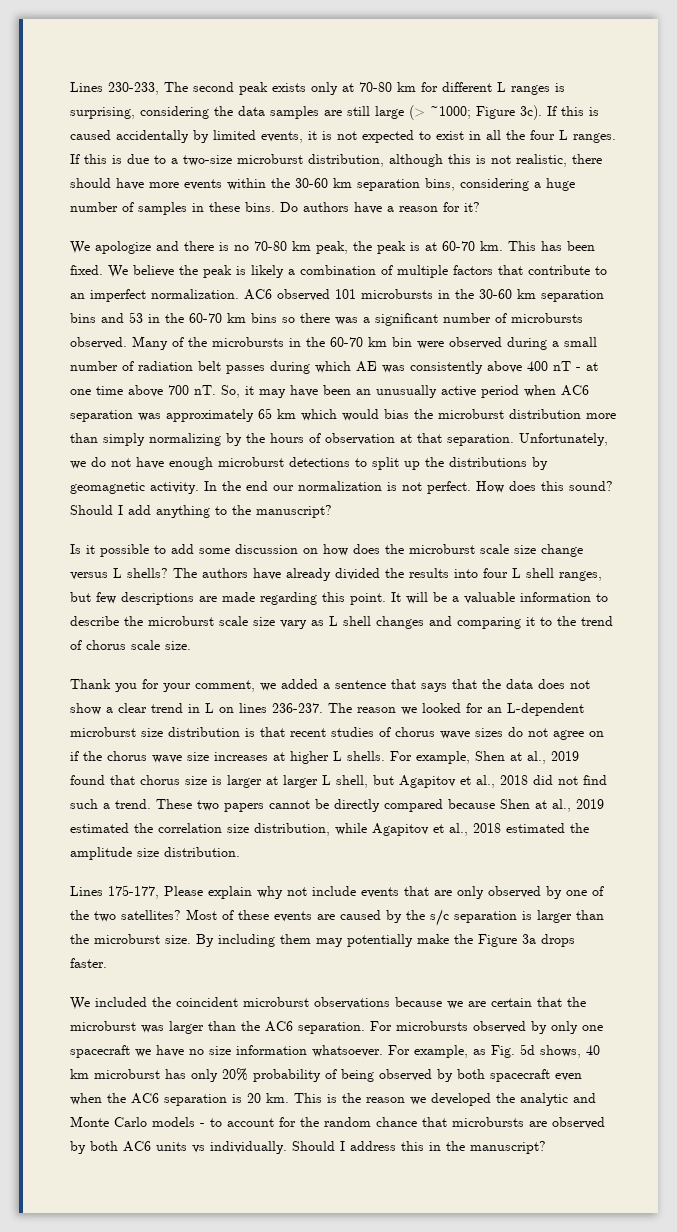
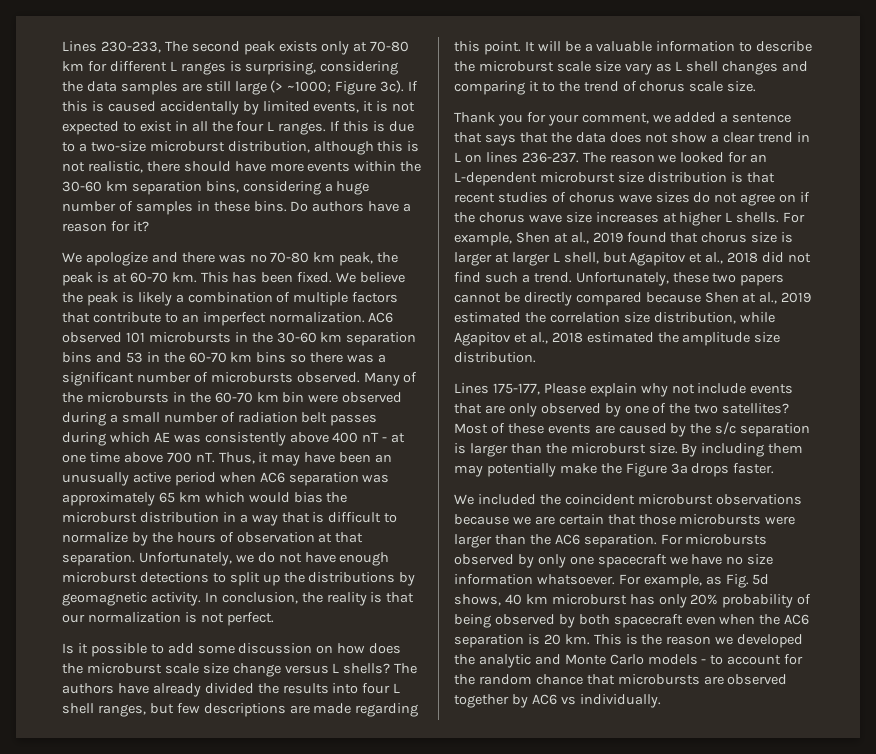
[219,242,229,251] is -> [218,254,246,263] was
[221,385,240,398] So, -> [218,452,255,464] Thus,
[586,413,616,419] [70,433,221,446] more than simply normalizing -> [222,512,398,526] [62,532,128,543] in a way that is difficult to normalize
[222,481,268,491] the end -> [221,592,415,606] conclusion, the reality is that
[476,481,613,493] [70,505,332,518] How does this sound? Should I add anything to the manuscript? -> (274, 619) none
[156,799,192,809] These -> [575,272,709,286] Unfortunately, these
[567,997,586,1007] [70,1021,164,1033] the microburst was -> [638,514,796,525] those microbursts were
[70,1141,546,1154] by both AC6 units vs individually. Should I address this in the manuscript? -> [454,694,661,708] together by AC6 vs individually.

